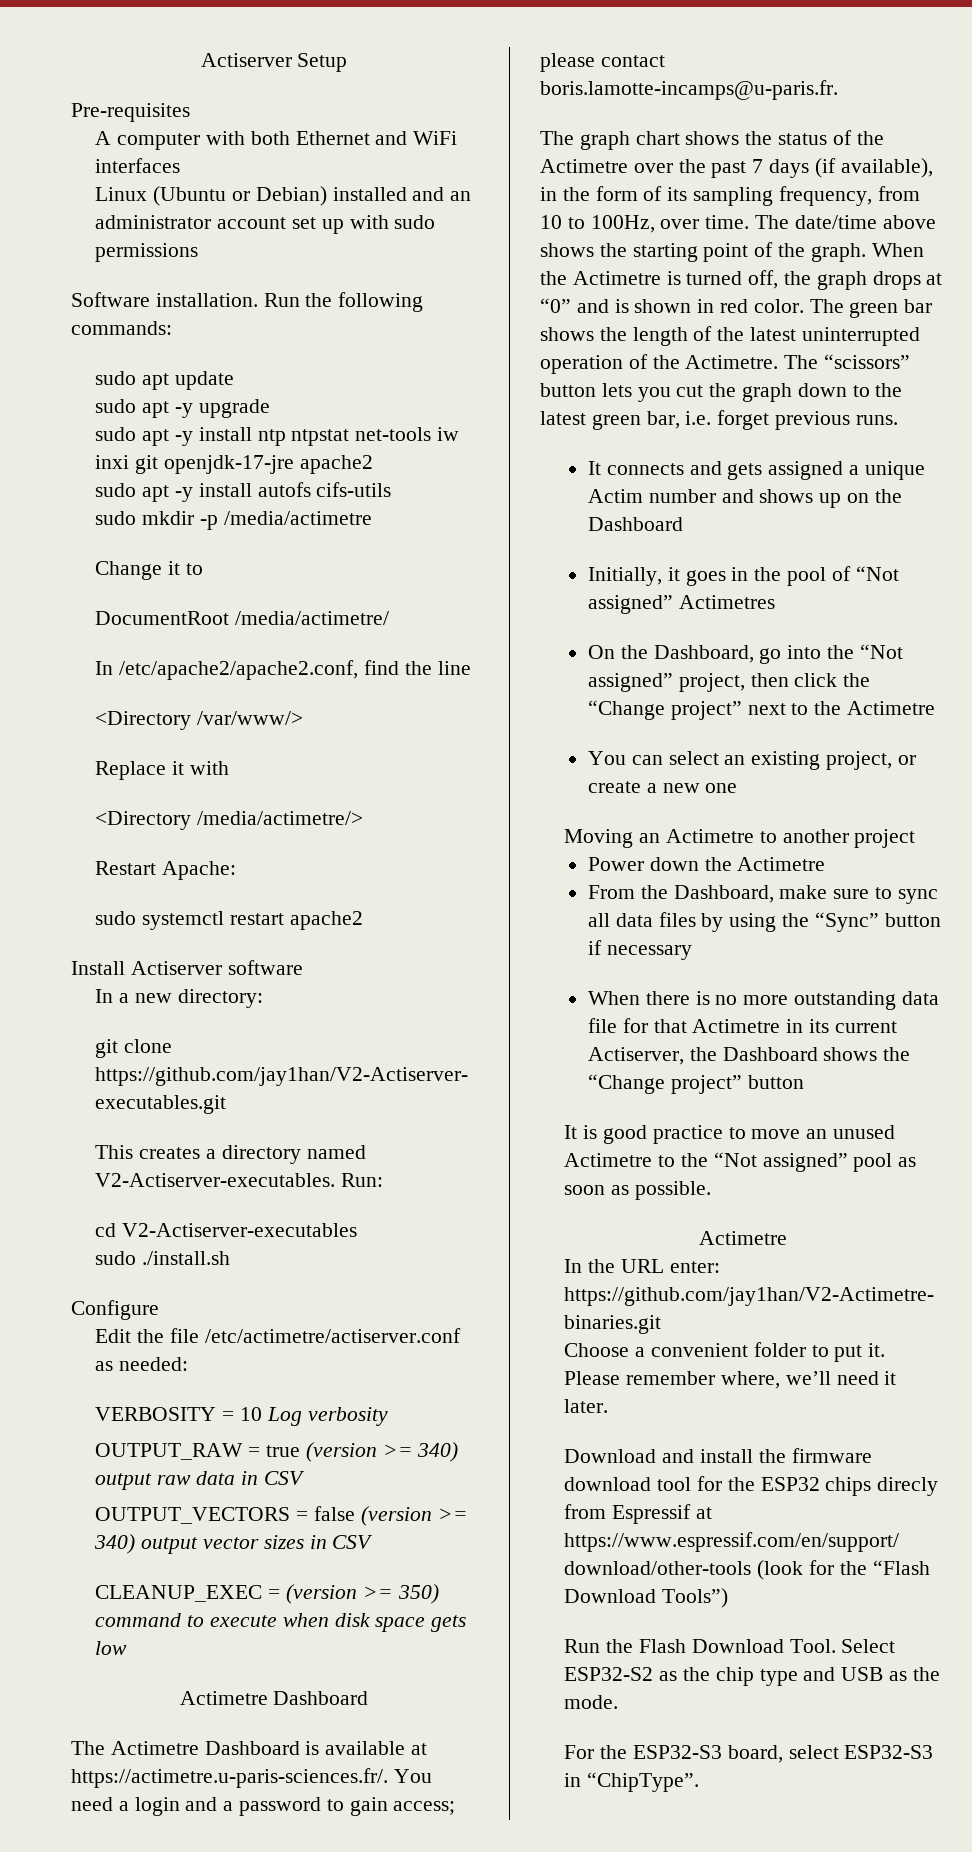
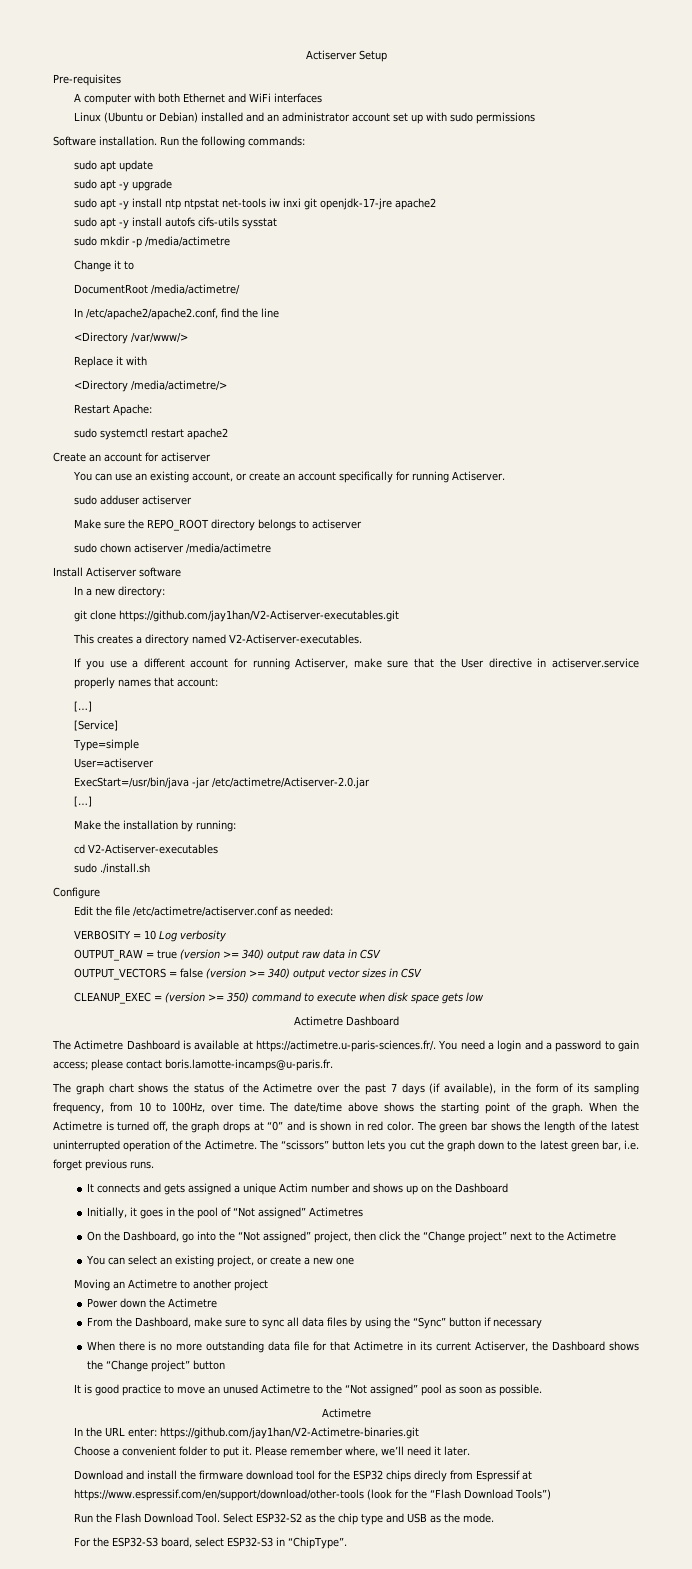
(392, 489) none -> [242,218,278,229] sysstat
(363, 920) none -> [53,452,211,462] [73,471,506,483] [74,495,193,505] [74,519,363,531] [74,543,272,554] // Create an account for actiserver // You can use an existing account, or create an account specifically for running Actiserver. // sudo adduser actiserver // Make sure the REPO_ROOT directory belongs to actiserver // sudo chown actiserver /media/actimetre
[341,1173,384,1187] Run: -> [74,658,639,670] [74,677,219,689] [74,701,93,712] [74,720,119,731] [73,739,140,751] [74,758,155,768] [74,777,371,789] [74,796,93,807] [74,820,237,832] // If you use a different account for running Actiserver, make sure that the User directive in actiserver.service properly names that account: // […] // [Service] // Type=simple // User=actiserver // ExecStart=/usr/bin/java -jar /etc/actimetre/Actiserver-2.0.jar // […] // Make the installation by running:

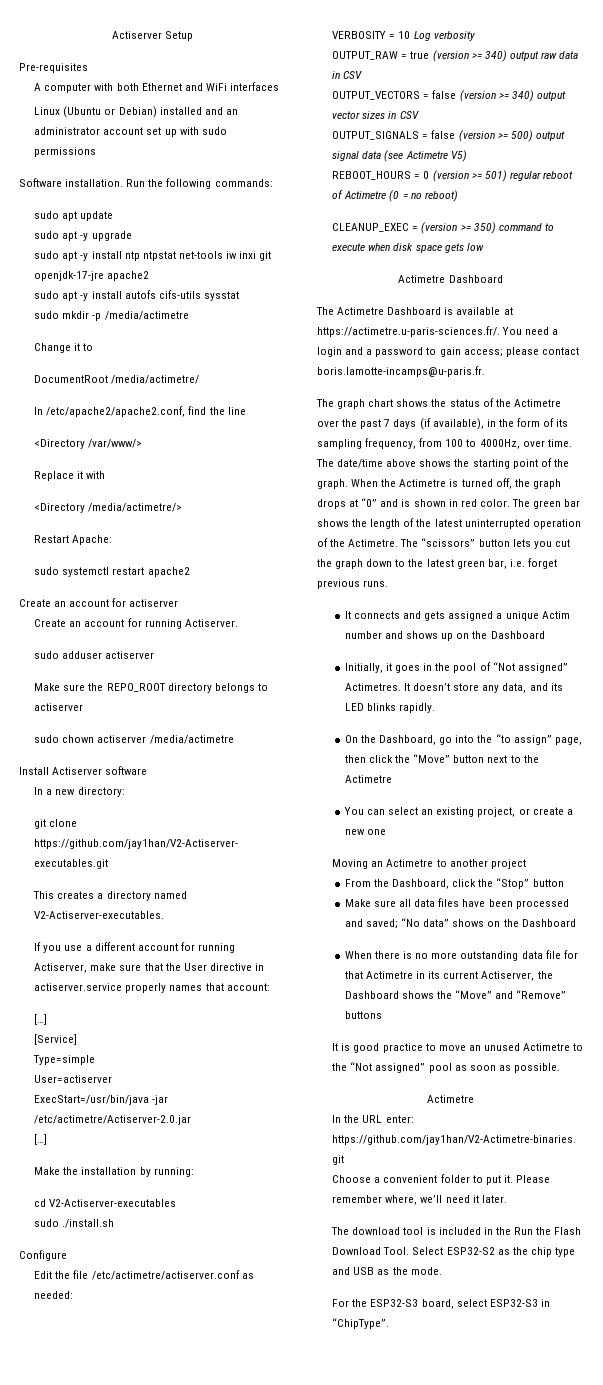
[73,471,394,483] You can use an existing account, or create an account specifically -> [34,619,125,627] Create an account
(423, 973) none -> [332,130,565,142] [332,150,467,162] [332,170,573,182] [332,190,458,202] // OUTPUT_SIGNALS = false (version >= 500) output signal data (see Actimetre V5) // REBOOT_HOURS = 0 (version >= 501) regular reboot of Actimetre (0 = no reboot)
[138,1102,206,1113] 10 to 100Hz, -> [445,439,520,449] 100 to 4000Hz,
[308,1207,363,1217] Actimetres -> [344,683,563,693] [344,703,436,713] Actimetres. It doesn’t store any data, and its LED blinks rapidly.
[237,1231,351,1243] “Not assigned” project, -> [495,734,582,745] “to assign” page,
[422,1231,507,1243] “Change project” -> [413,754,485,763] “Move” button
[86,1298,217,1308] // Power down the Actimetre -> (526, 864) none
[193,1317,542,1329] make sure to sync all data files by using the “Sync” button if necessary -> [452,878,564,889] [344,898,569,909] [344,918,576,929] click the “Stop” button // Make sure all data files have been processed and saved; “No data” shows on the Dashboard
[105,1360,225,1372] “Change project” button -> [455,990,567,999] [344,1011,382,1019] “Move” and “Remove” buttons
[74,1470,533,1482] [74,1489,552,1501] Download and install the firmware download tool for the ESP32 chips direcly from Espressif at https://www.espressif.com/en/support/download/other-tools (look for the “Flash Download Tools”) // -> [331,1227,511,1235] The download tool is included in the

